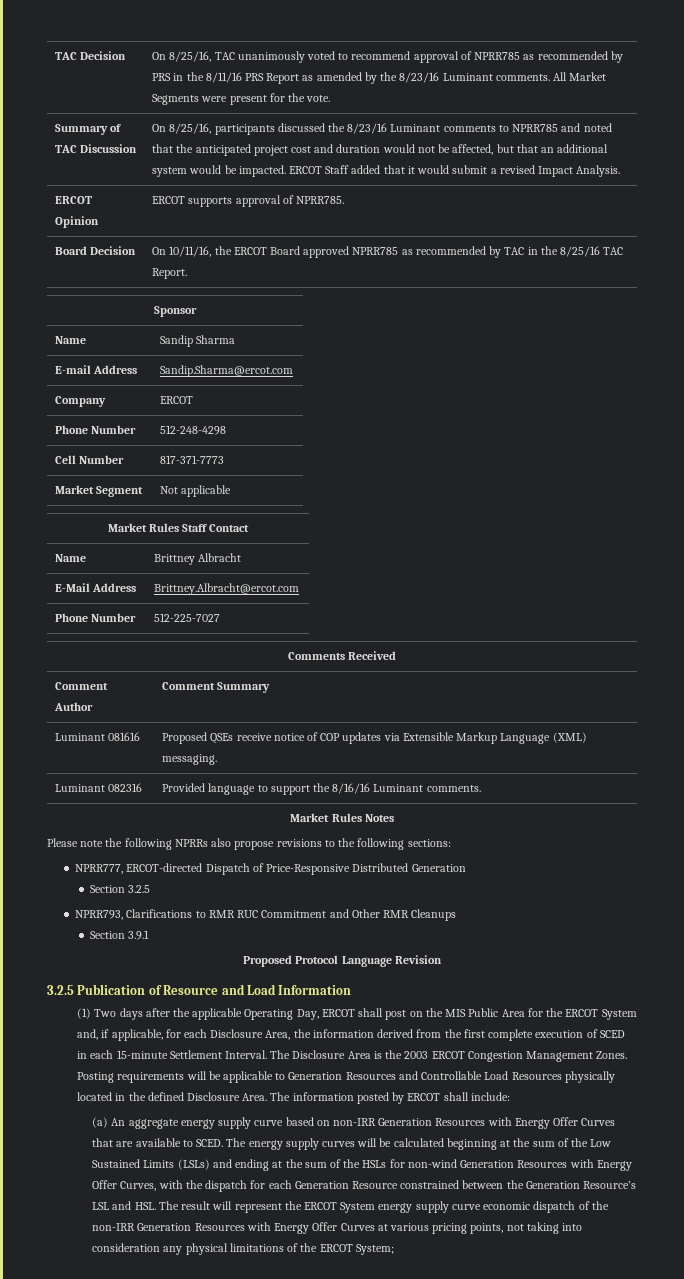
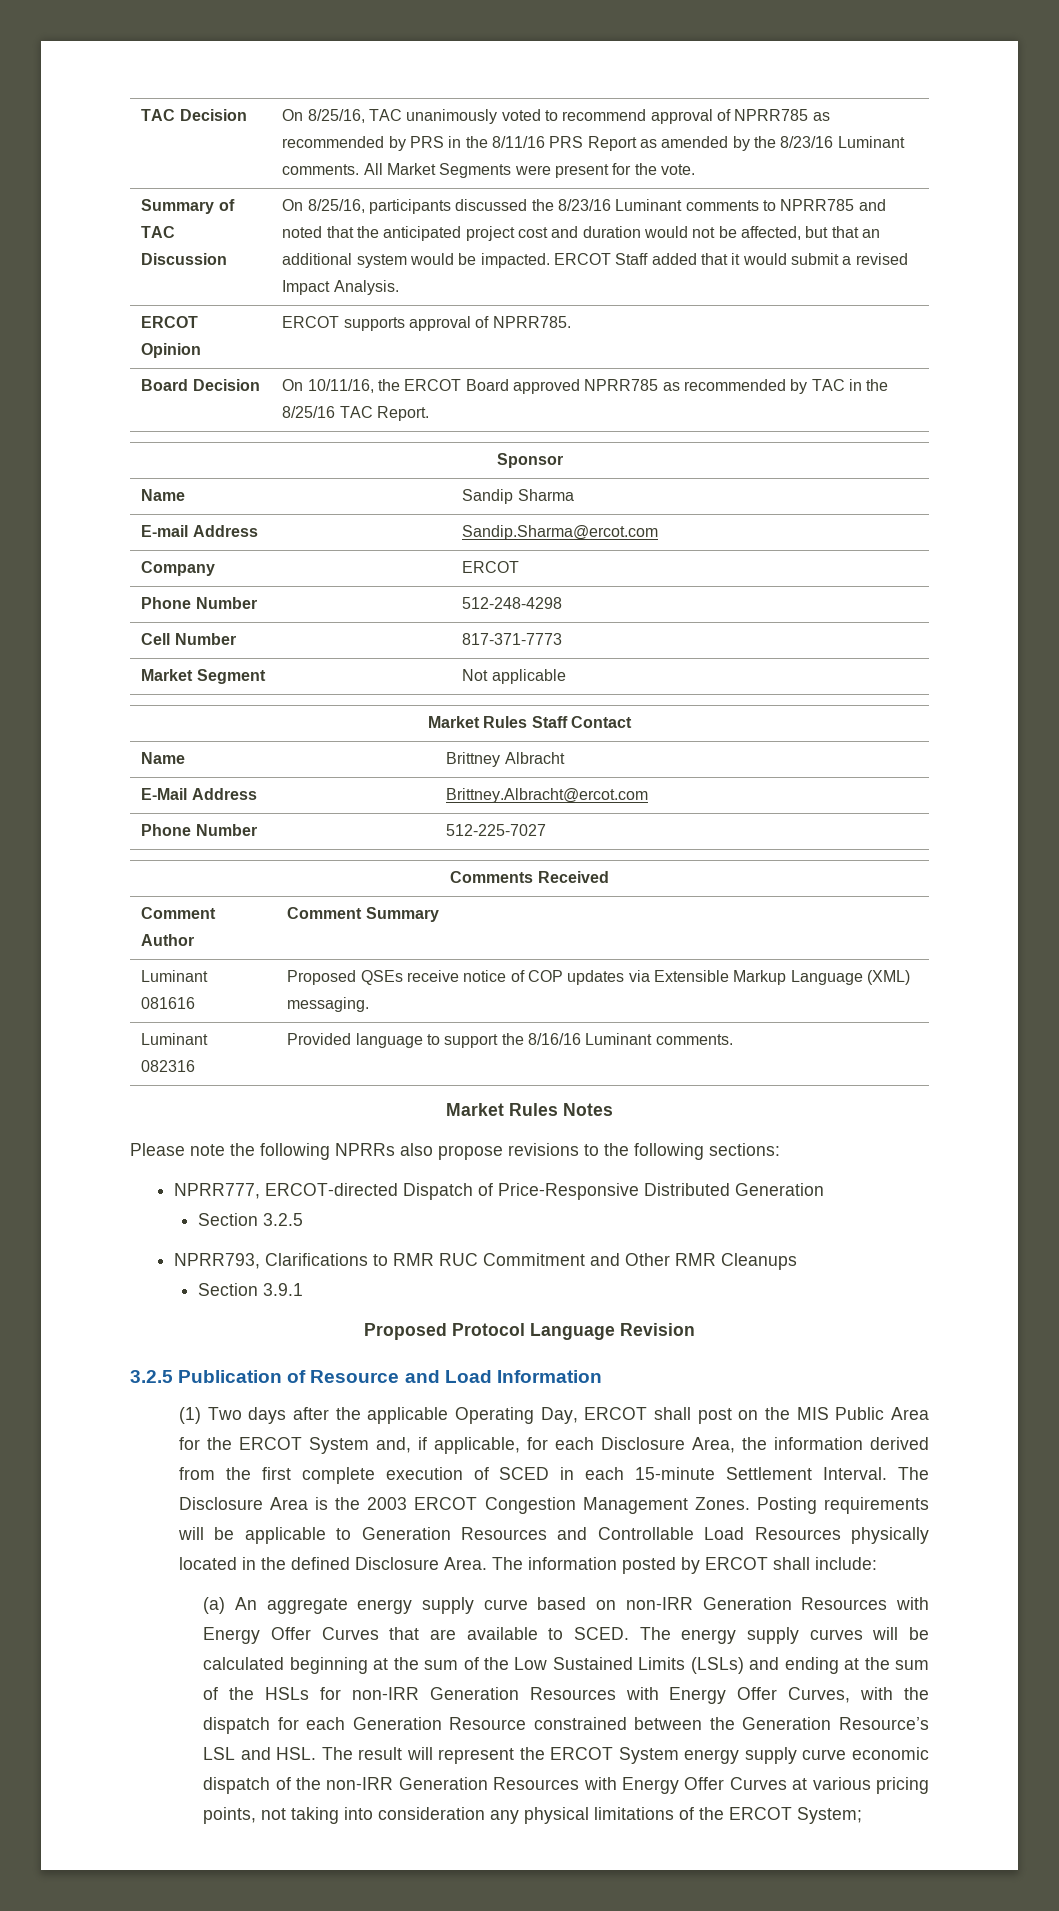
[407,1159,457,1168] non-wind -> [351,1687,419,1700] non-IRR

